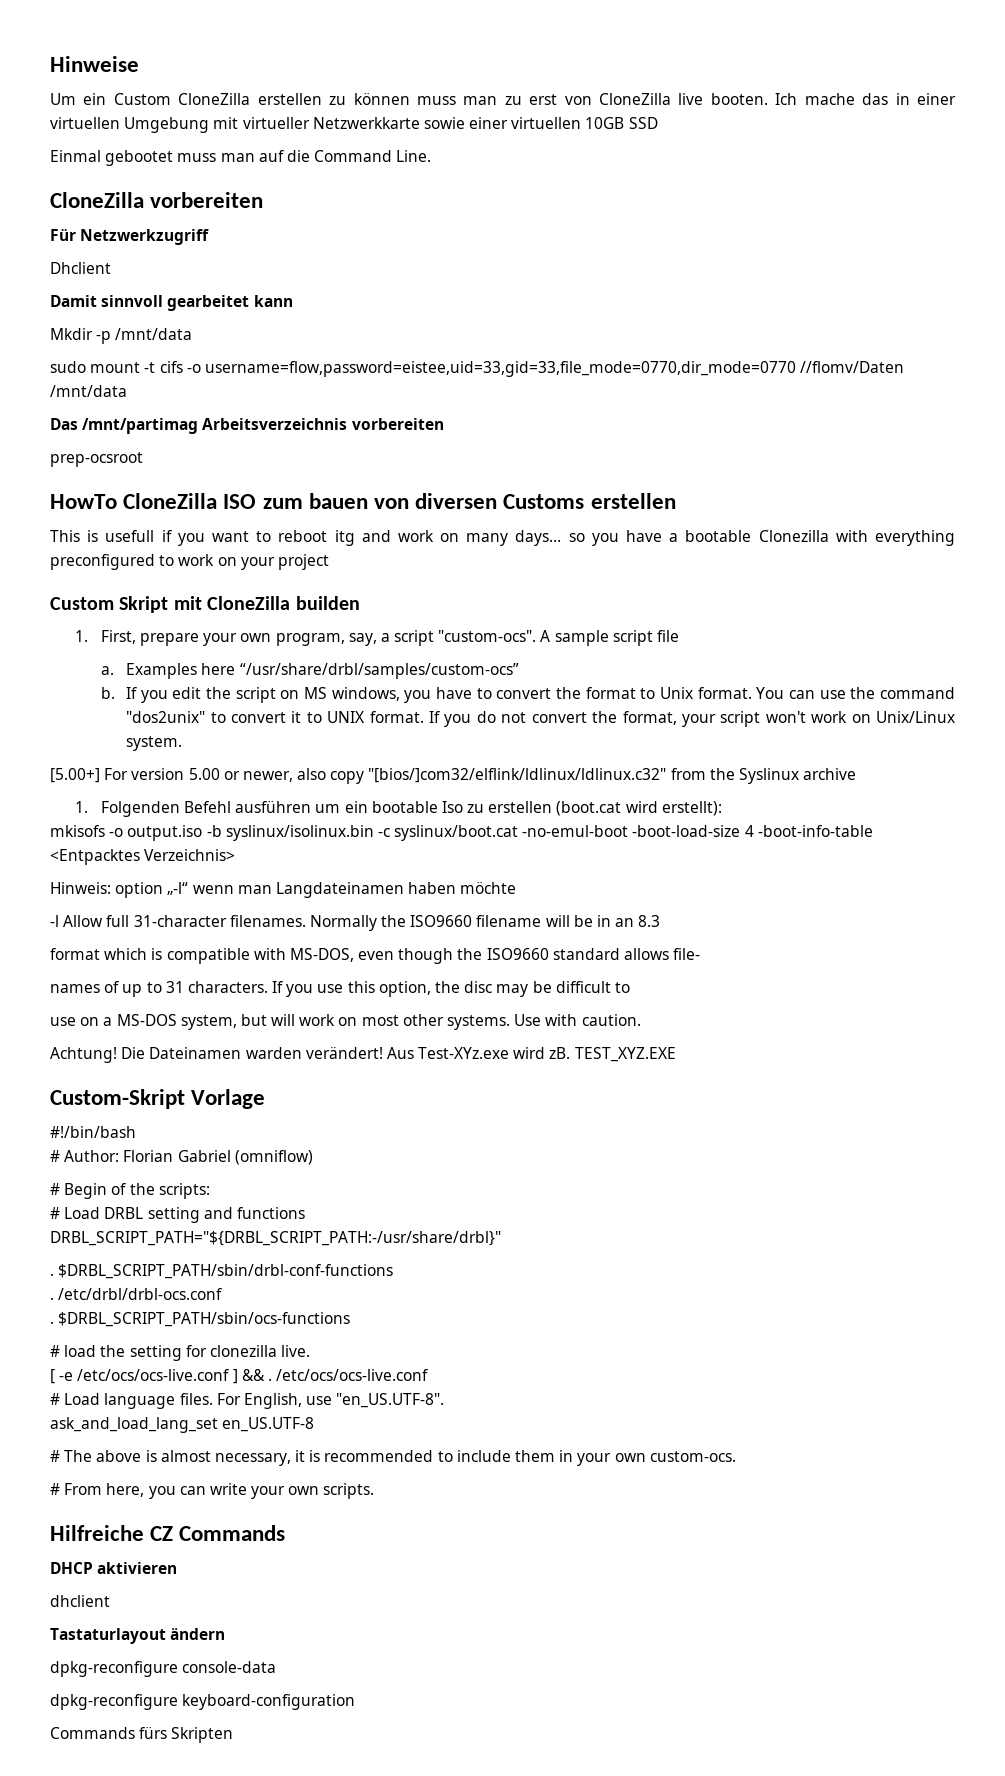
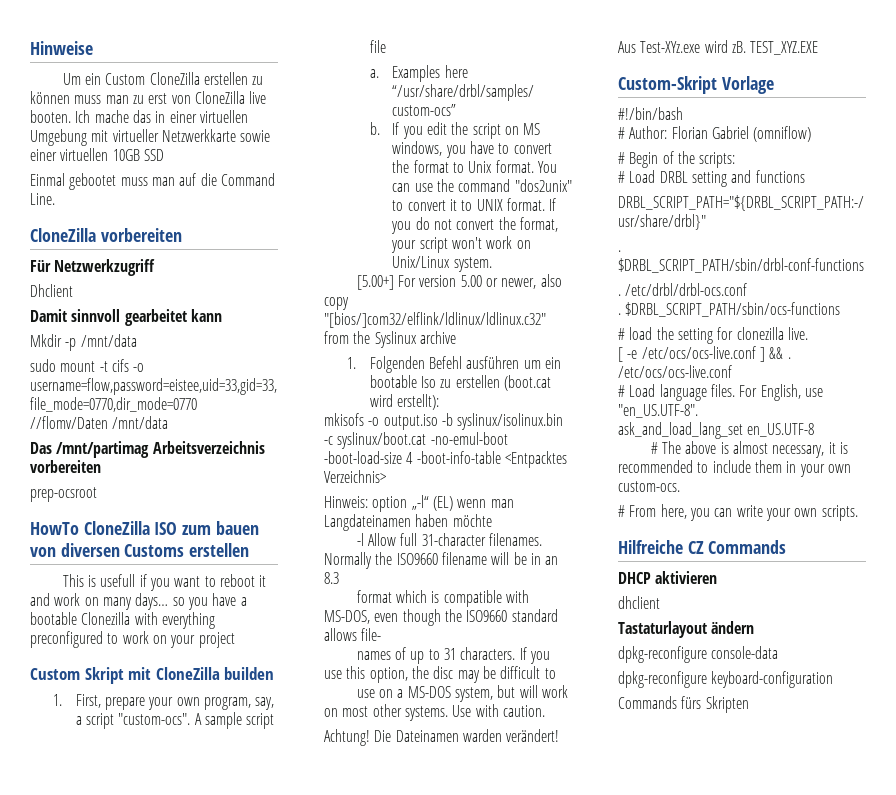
[334,530,355,546] itg -> [259,575,267,587] it
(189, 888) none -> [432,496,453,511] (EL)

